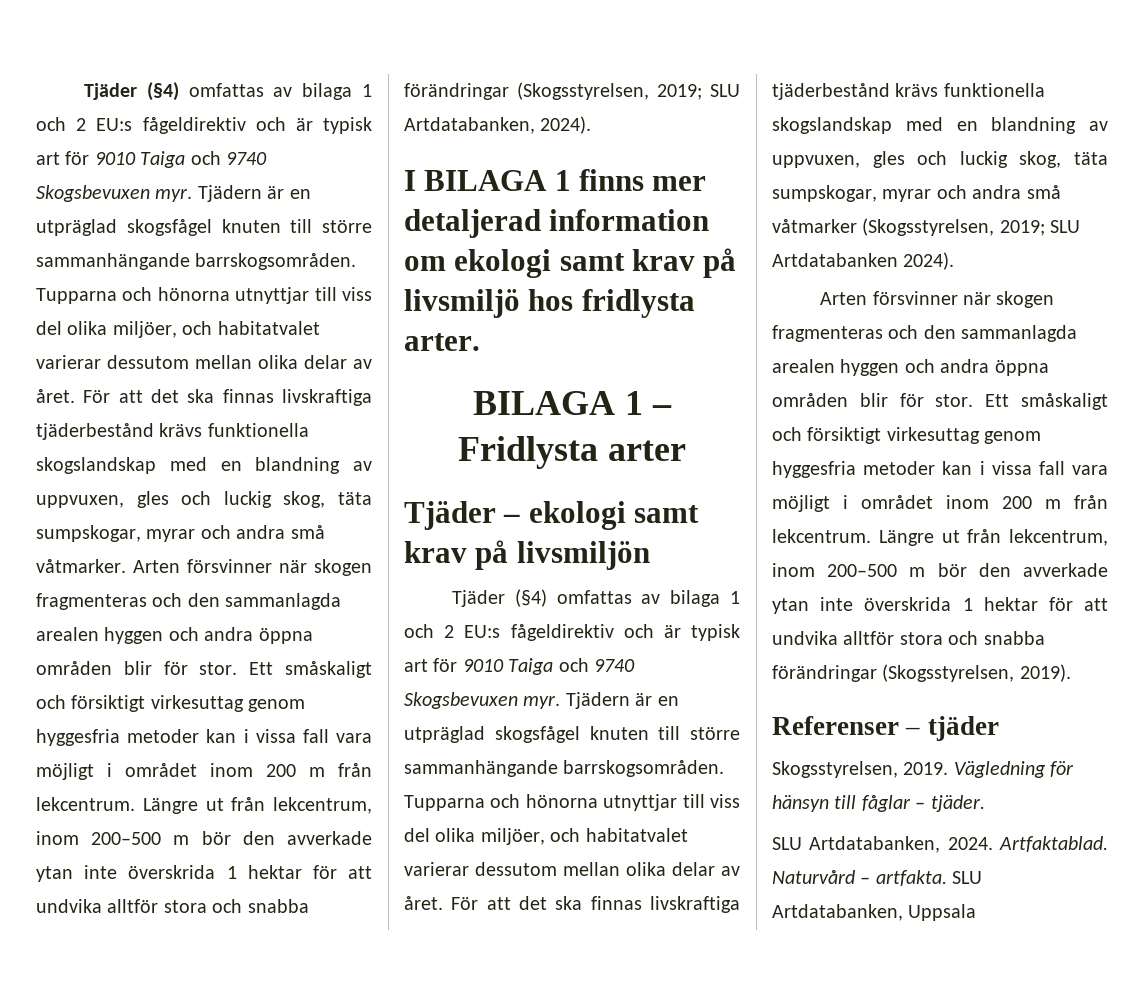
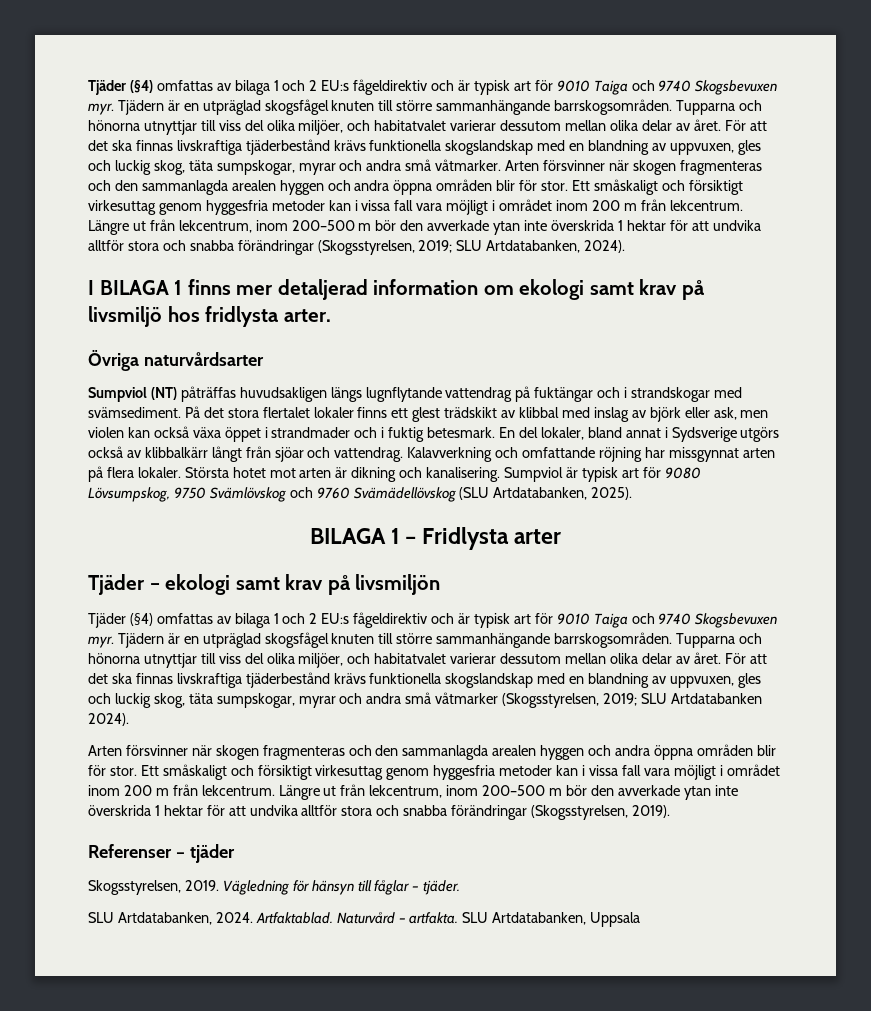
(480, 342) none -> [88,350,264,371] [88,386,742,402] [88,406,769,422] [88,426,780,442] [88,446,775,462] [88,466,701,482] [88,487,633,502] // Övriga naturvårdsarter // Sumpviol (NT) påträffas huvudsakligen längs lugnflytande vattendrag på fuktängar och i strandskogar med svämsediment. På det stora flertalet lokaler finns ett glest trädskikt av klibbal med inslag av björk eller ask, men violen kan också växa öppet i strandmader och i fuktig betesmark. En del lokaler, bland annat i Sydsverige utgörs också av klibbalkärr långt från sjöar och vattendrag. Kalavverkning och omfattande röjning har missgynnat arten på flera lokaler. Största hotet mot arten är dikning och kanalisering. Sumpviol är typisk art för 9080 Lövsumpskog, 9750 Svämlövskog och 9760 Svämädellövskog (SLU Artdatabanken, 2025).

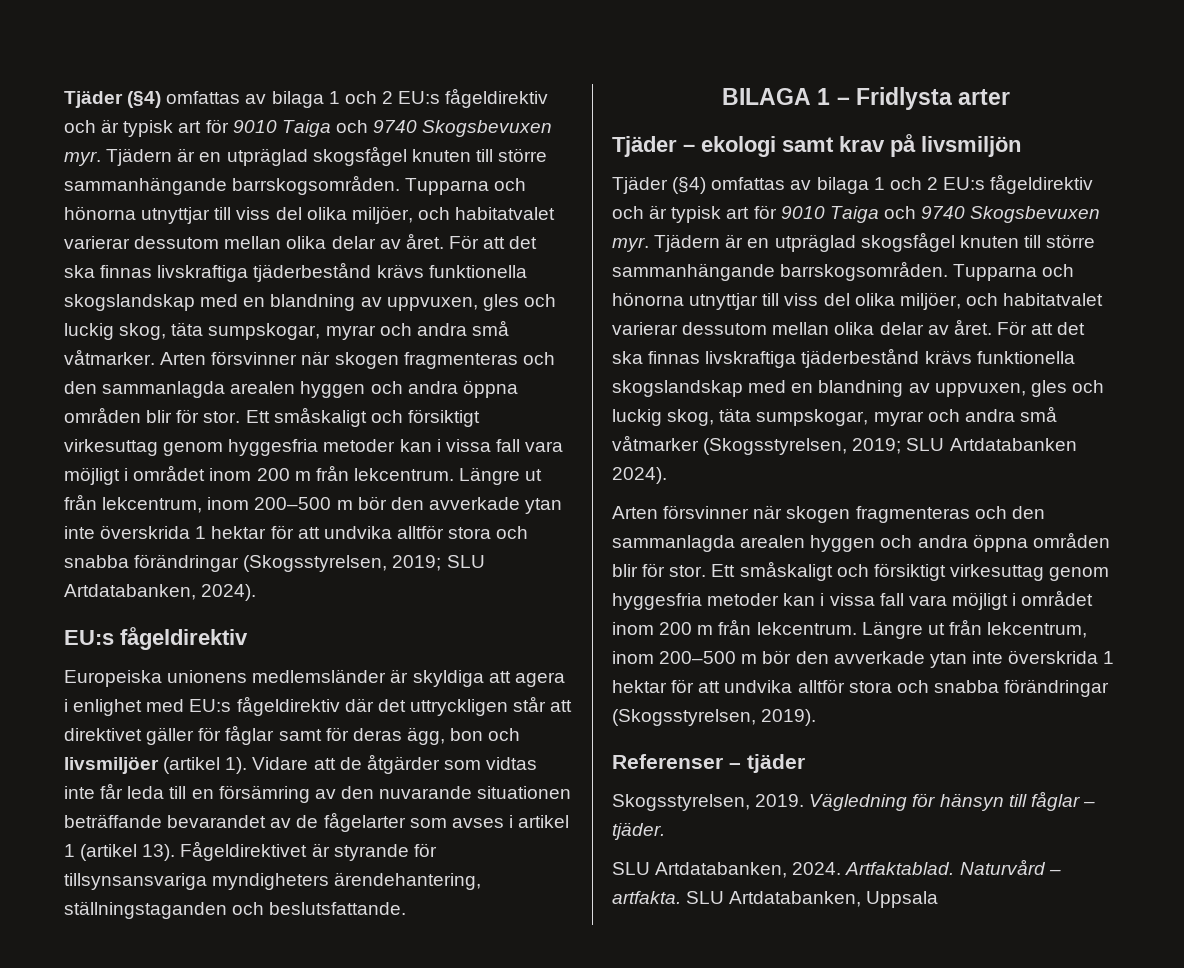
[88,279,704,300] [88,306,331,327] [88,350,264,371] [88,386,742,402] [88,406,769,422] [88,426,780,442] [88,446,775,462] [88,466,701,482] [88,487,633,502] I BILAGA 1 finns mer detaljerad information om ekologi samt krav på livsmiljö hos fridlysta arter. // Övriga naturvårdsarter // Sumpviol (NT) påträffas huvudsakligen längs lugnflytande vattendrag på fuktängar och i strandskogar med svämsediment. På det stora flertalet lokaler finns ett glest trädskikt av klibbal med inslag av björk eller ask, men violen kan också växa öppet i strandmader och i fuktig betesmark. En del lokaler, bland annat i Sydsverige utgörs också av klibbalkärr långt från sjöar och vattendrag. Kalavverkning och omfattande röjning har missgynnat arten på flera lokaler. Största hotet mot arten är dikning och kanalisering. Sumpviol är typisk art för 9080 Lövsumpskog, 9750 Svämlövskog och 9760 Svämädellövskog (SLU Artdatabanken, 2025). -> [64,627,248,650] [64,669,565,687] [64,696,573,716] [64,725,521,745] [64,754,538,774] [64,783,572,803] [64,812,570,832] [64,841,437,861] [64,872,482,890] [64,901,407,919] EU:s fågeldirektiv // Europeiska unionens medlemsländer är skyldiga att agera i enlighet med EU:s fågeldirektiv där det uttryckligen står att direktivet gäller för fåglar samt för deras ägg, bon och livsmiljöer (artikel 1). Vidare att de åtgärder som vidtas inte får leda till en försämring av den nuvarande situationen beträffande bevarandet av de fågelarter som avses i artikel 1 (artikel 13). Fågeldirektivet är styrande för tillsynsansvariga myndigheters ärendehantering, ställningstaganden och beslutsfattande.

